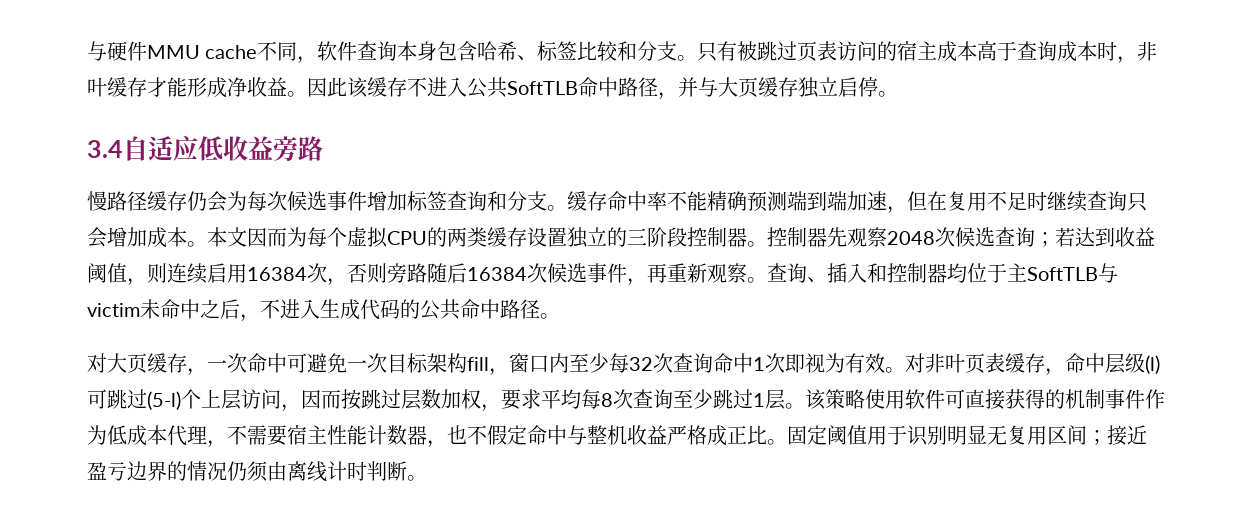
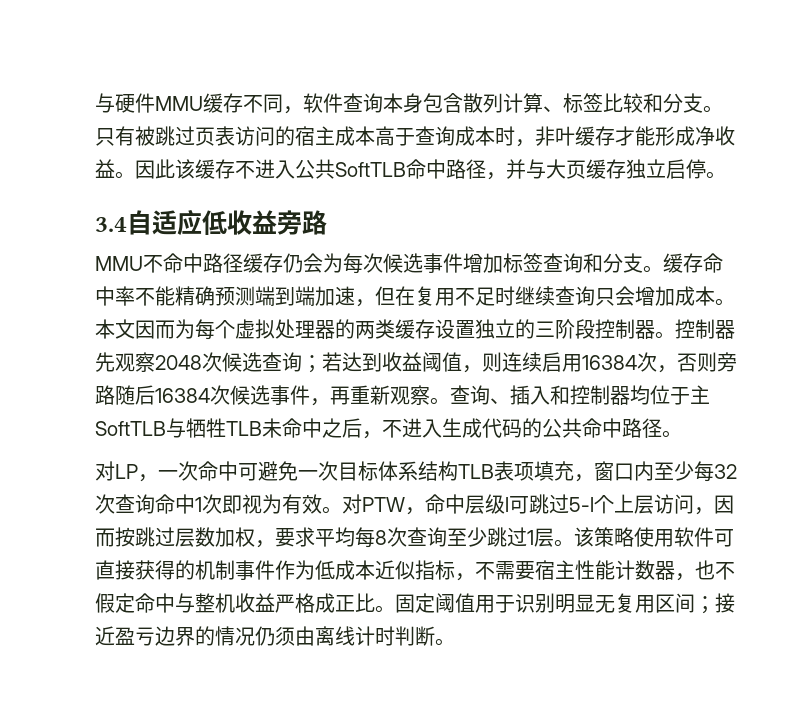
[205,45,258,59] cache -> [203,93,243,113] 缓存
[477,41,518,61] 哈希 -> [463,93,543,113] 散列计算
[87,191,107,211] 慢 -> [95,253,203,273] MMU不命中
[387,231,427,245] CPU -> [275,319,335,339] 处理器
[87,303,140,317] victim -> [186,418,262,438] 牺牲TLB
[107,353,187,373] 大页缓存 -> [115,464,138,479] LP
[427,353,489,373] 架构fill -> [378,461,574,481] 体系结构TLB表项填充
[925,353,1160,376] [87,389,181,410] 非叶页表缓存，命中层级(l)可跳过(5-l) -> [362,494,594,515] PTW，命中层级l可跳过5-l
[167,425,207,446] 代理 -> [375,560,455,580] 近似指标

